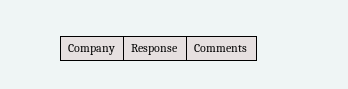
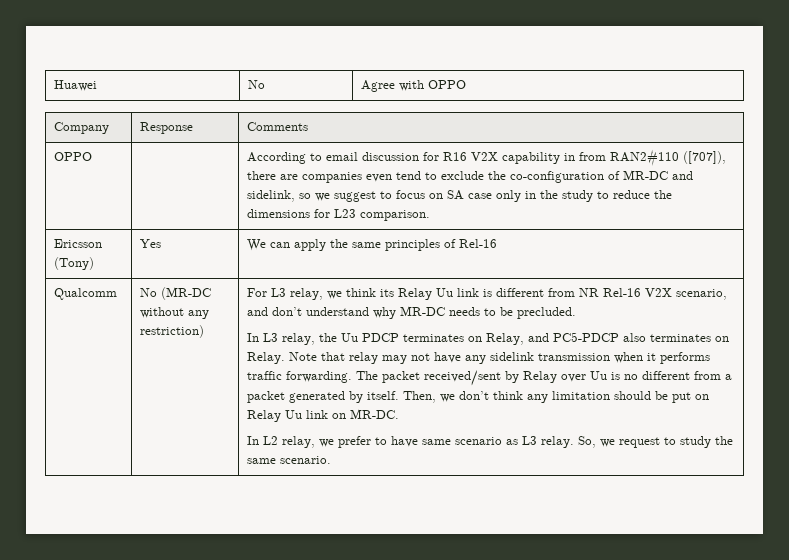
[67,44,115,55] [130,44,178,55] [193,44,247,52] Company | Response | Comments -> [54,80,98,91] [248,80,266,89] [361,80,467,92] [54,122,110,134] [140,122,194,134] [247,122,309,131] [54,152,93,161] [247,149,727,166] [247,170,694,183] [247,190,673,202] [247,209,431,221] [54,239,103,248] [54,257,95,270] [140,239,162,248] [247,239,498,251] [54,288,118,300] [140,287,212,300] [140,307,210,319] [140,325,205,338] [247,288,728,300] [247,306,577,319] [247,332,730,345] [247,352,711,364] [247,370,733,386] [247,391,710,403] [247,409,400,422] [247,436,734,448] [247,456,332,464] Huawei | No | Agree with OPPO // Company | Response | Comments // OPPO | | According to email discussion for R16 V2X capability in from RAN2#110 ([707]), there are companies even tend to exclude the co-configuration of MR-DC and sidelink, so we suggest to focus on SA case only in the study to reduce the dimensions for L23 comparison. // Ericsson (Tony) | Yes | We can apply the same principles of Rel-16 // Qualcomm | No (MR-DC without any restriction) | For L3 relay, we think its Relay Uu link is different from NR Rel-16 V2X scenario, and don’t understand why MR-DC needs to be precluded. // In L3 relay, the Uu PDCP terminates on Relay, and PC5-PDCP also terminates on Relay. Note that relay may not have any sidelink transmission when it performs traffic forwarding. The packet received/sent by Relay over Uu is no different from a packet generated by itself. Then, we don’t think any limitation should be put on Relay Uu link on MR-DC. // In L2 relay, we prefer to have same scenario as L3 relay. So, we request to study the same scenario.

